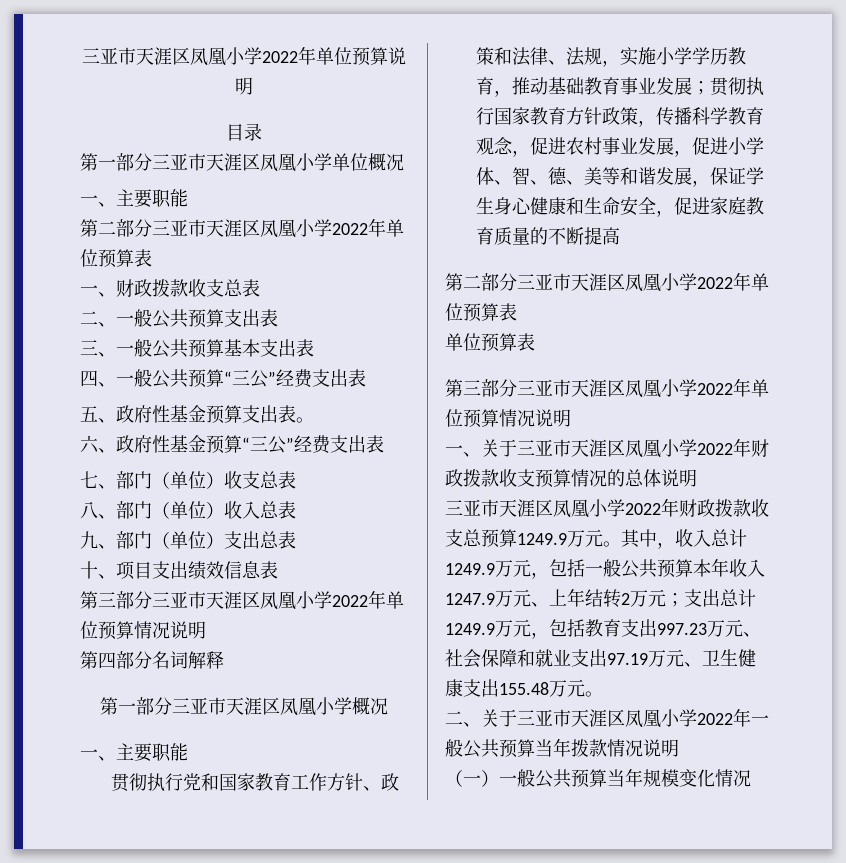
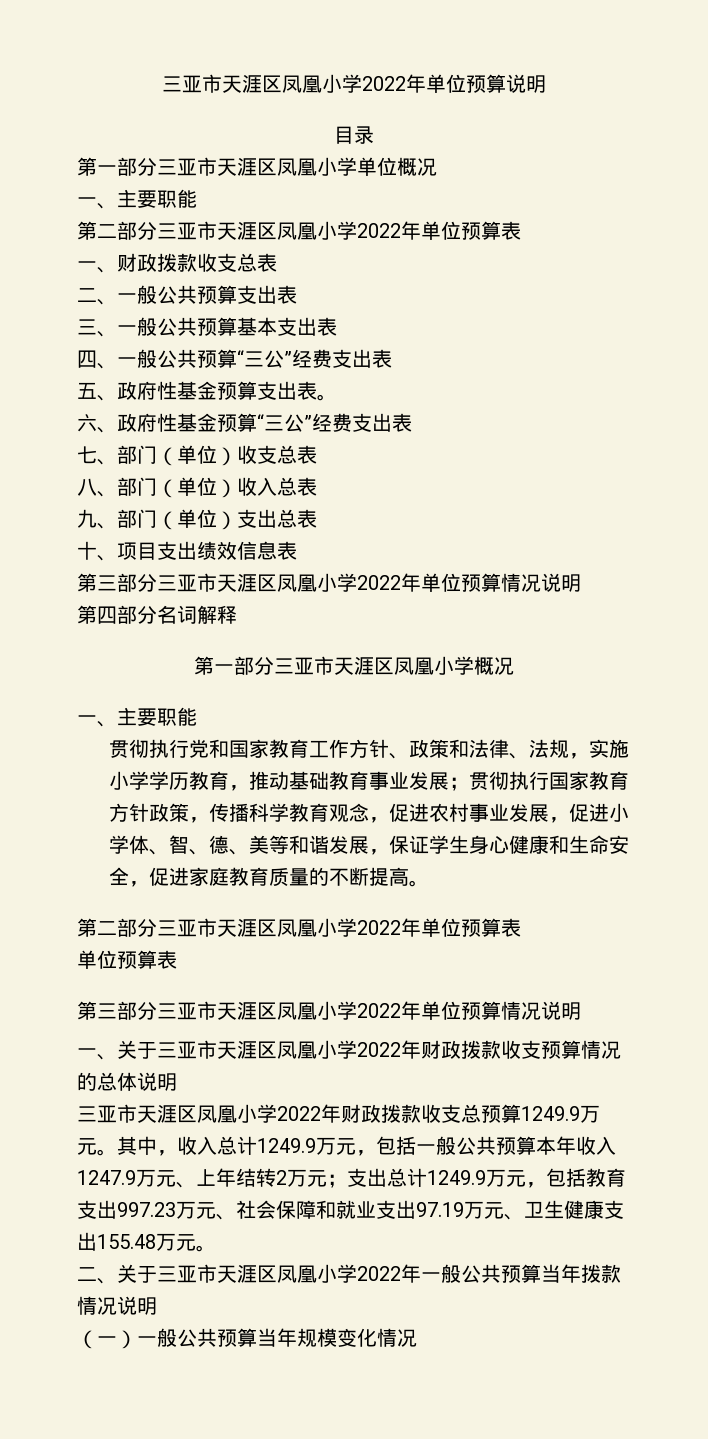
(621, 236) none -> [408,880,429,887] 。

